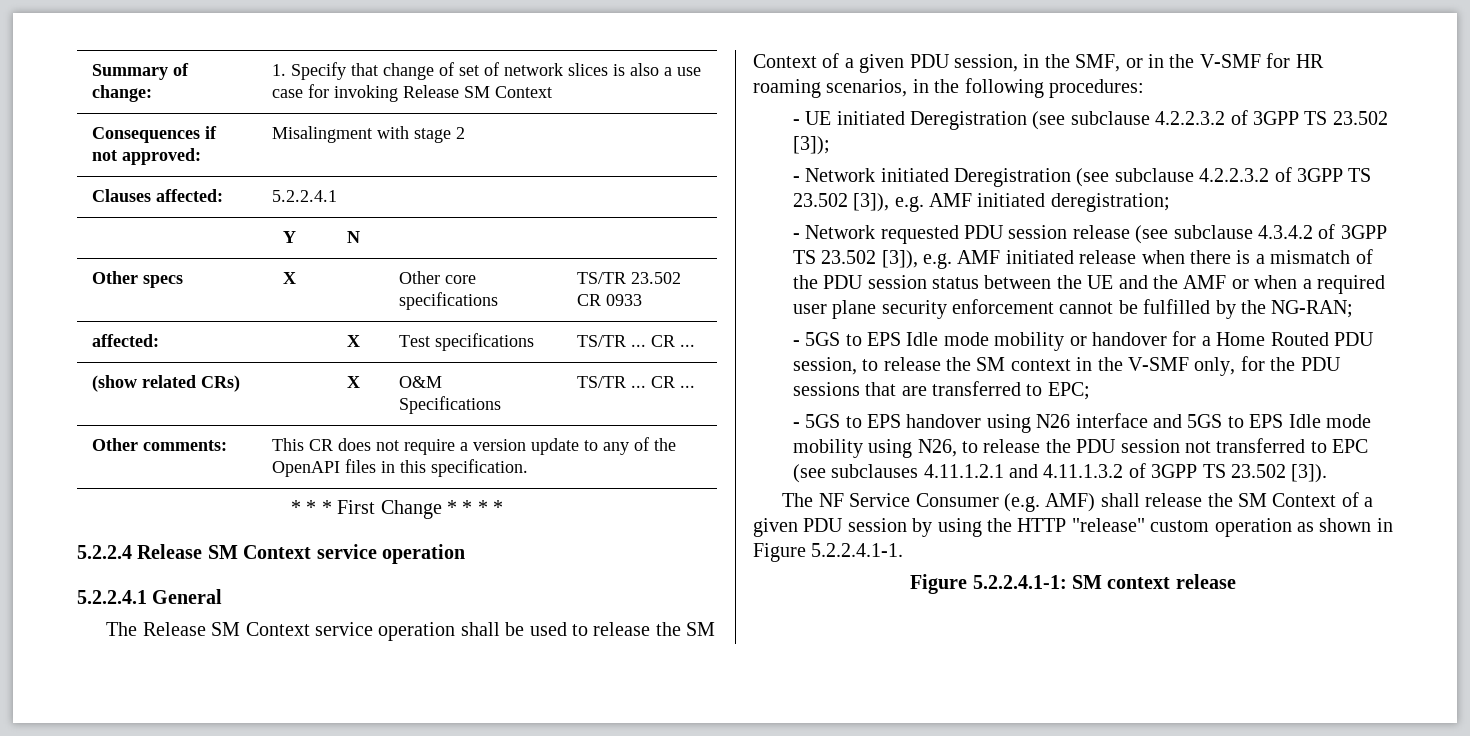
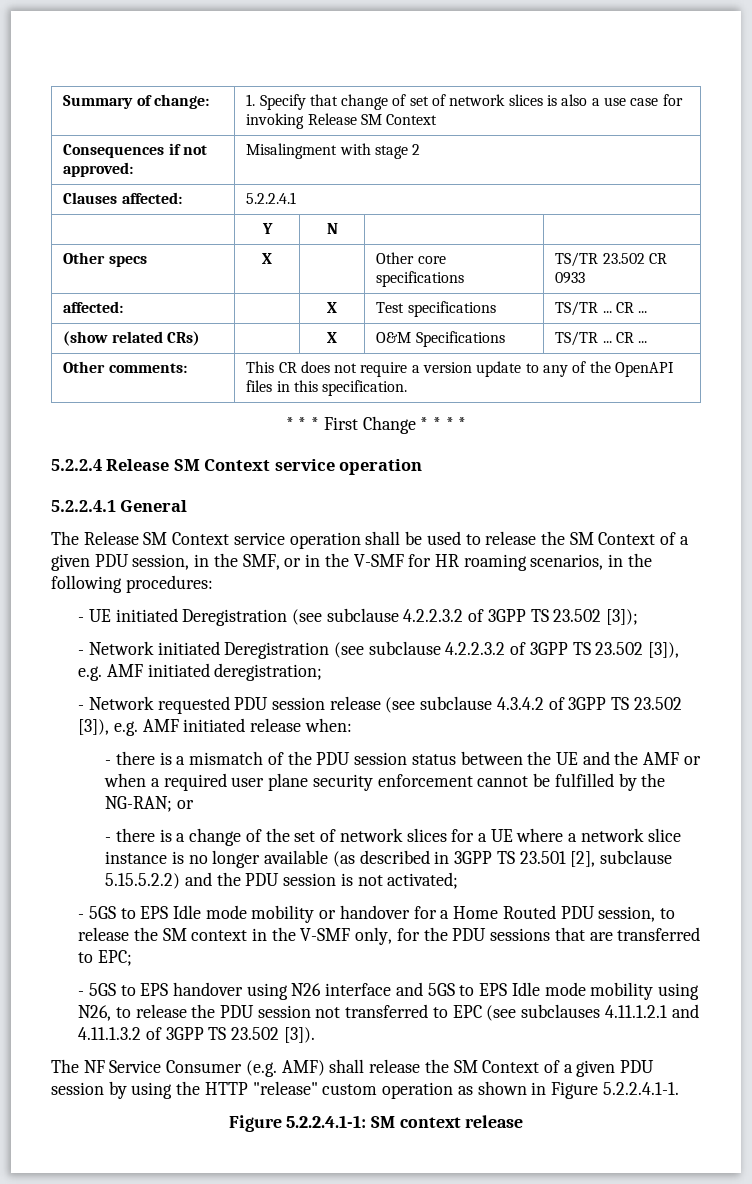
[1141,250,1185,264] when -> [304,718,352,732] [105,760,112,765] when: // -
(1354, 309) none -> [176,800,194,809] [105,828,681,846] [105,850,672,868] [105,872,459,889] or // - there is a change of the set of network slices for a UE where a network slice instance is no longer available (as described in 3GPP TS 23.501 [2], subclause 5.15.5.2.2) and the PDU session is not activated;

